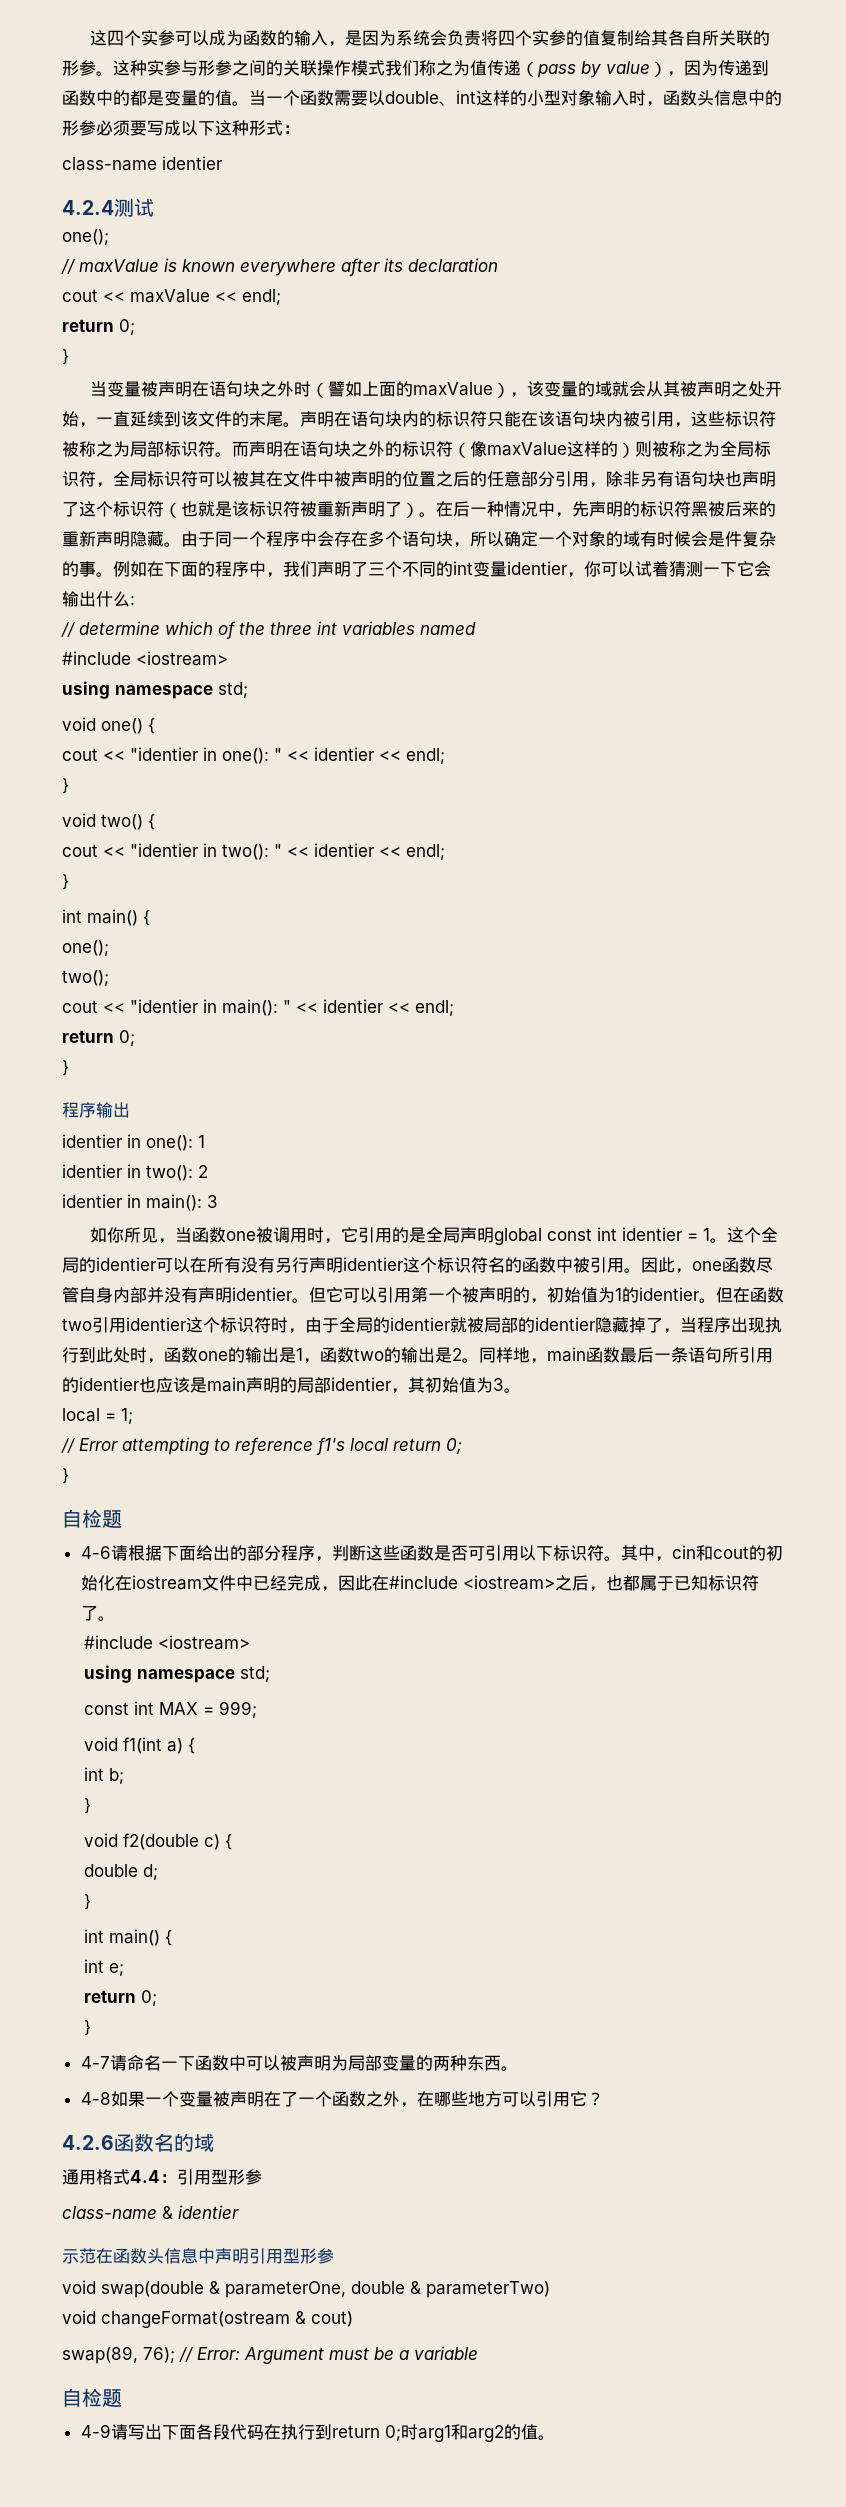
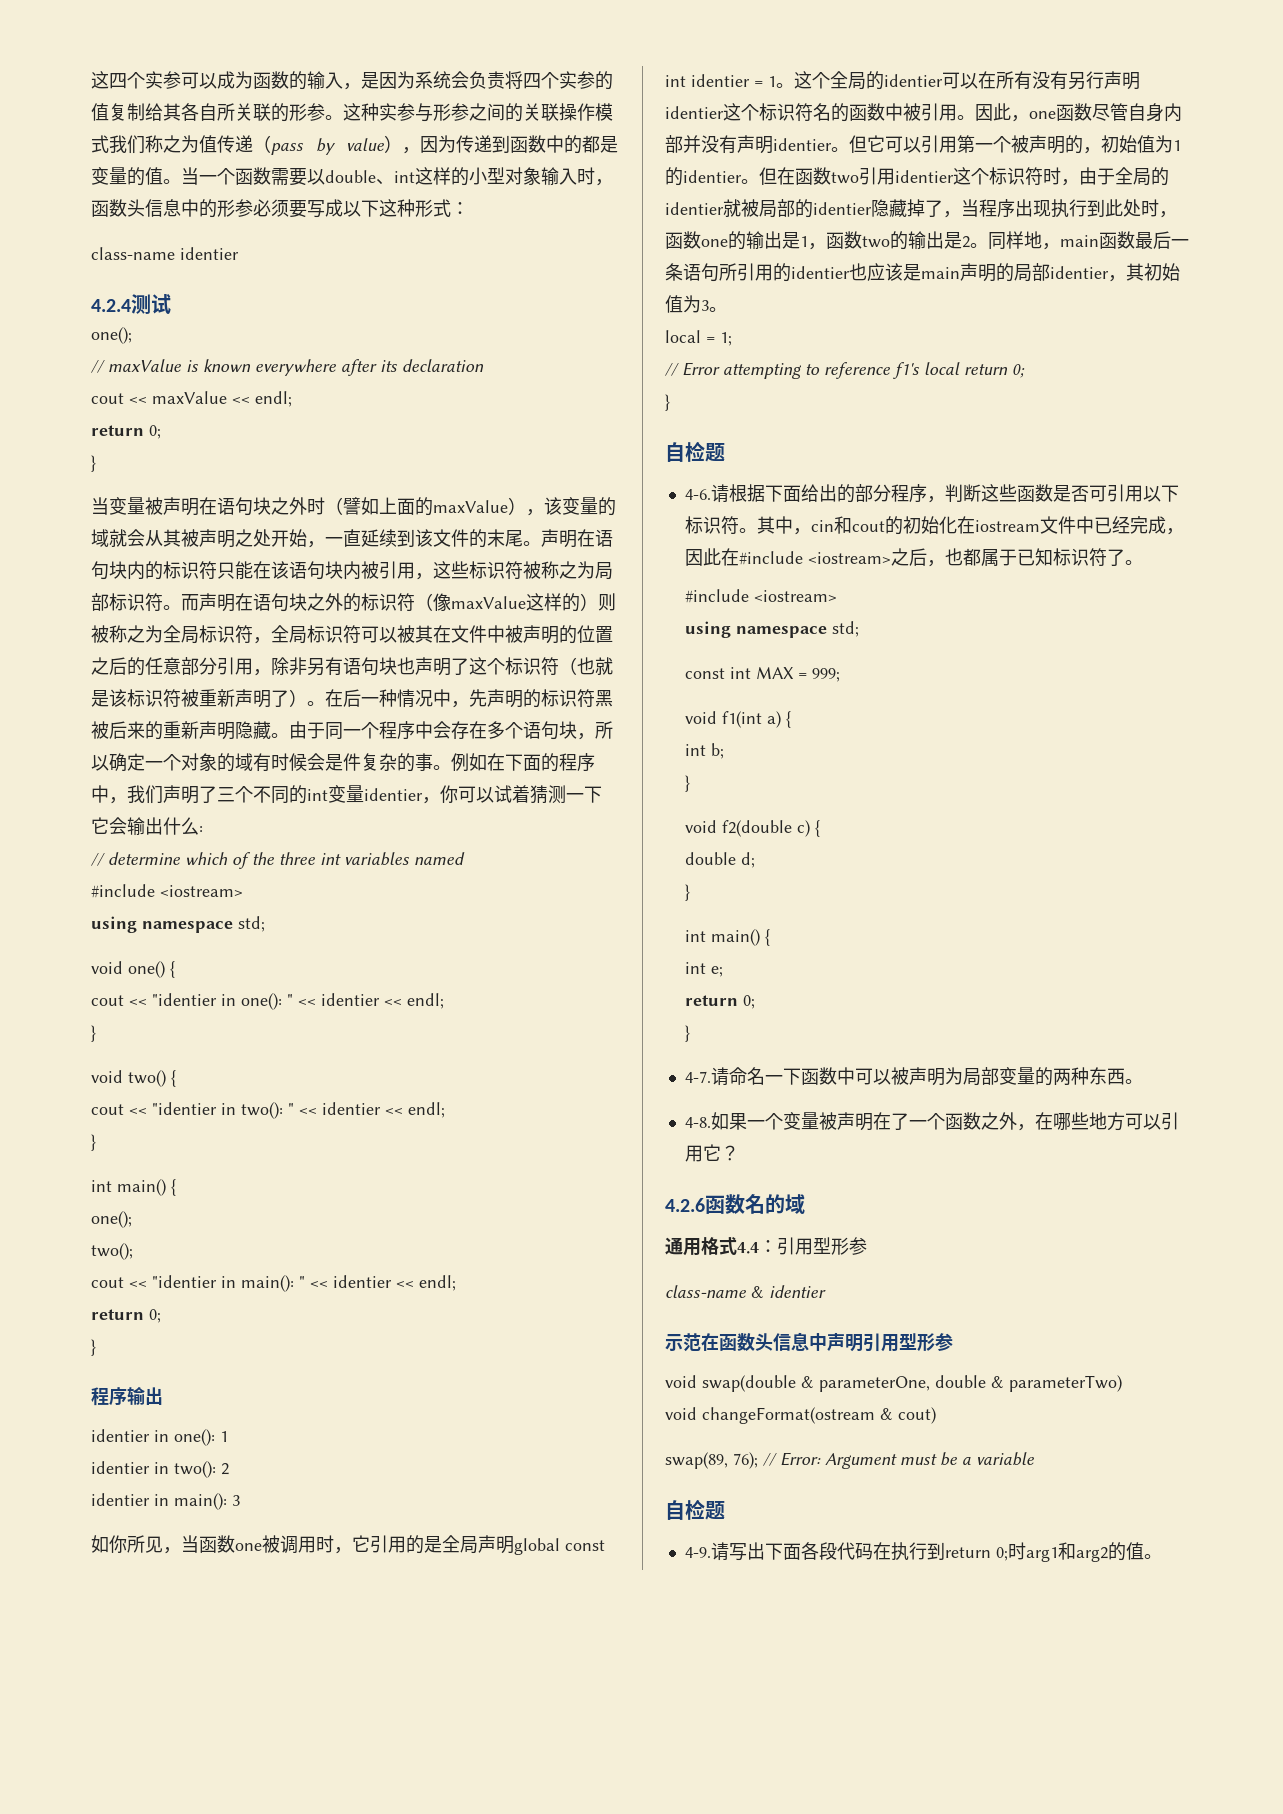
[80,1546,111,1559] 4-6 -> [684,489,711,500] 4-6.
[80,2056,110,2069] 4-7 -> [684,1071,711,1083] 4-7.
[80,2092,111,2105] 4-8 -> [684,1117,711,1128] 4-8.
[80,2424,111,2438] 4-9 -> [684,1547,711,1558] 4-9.

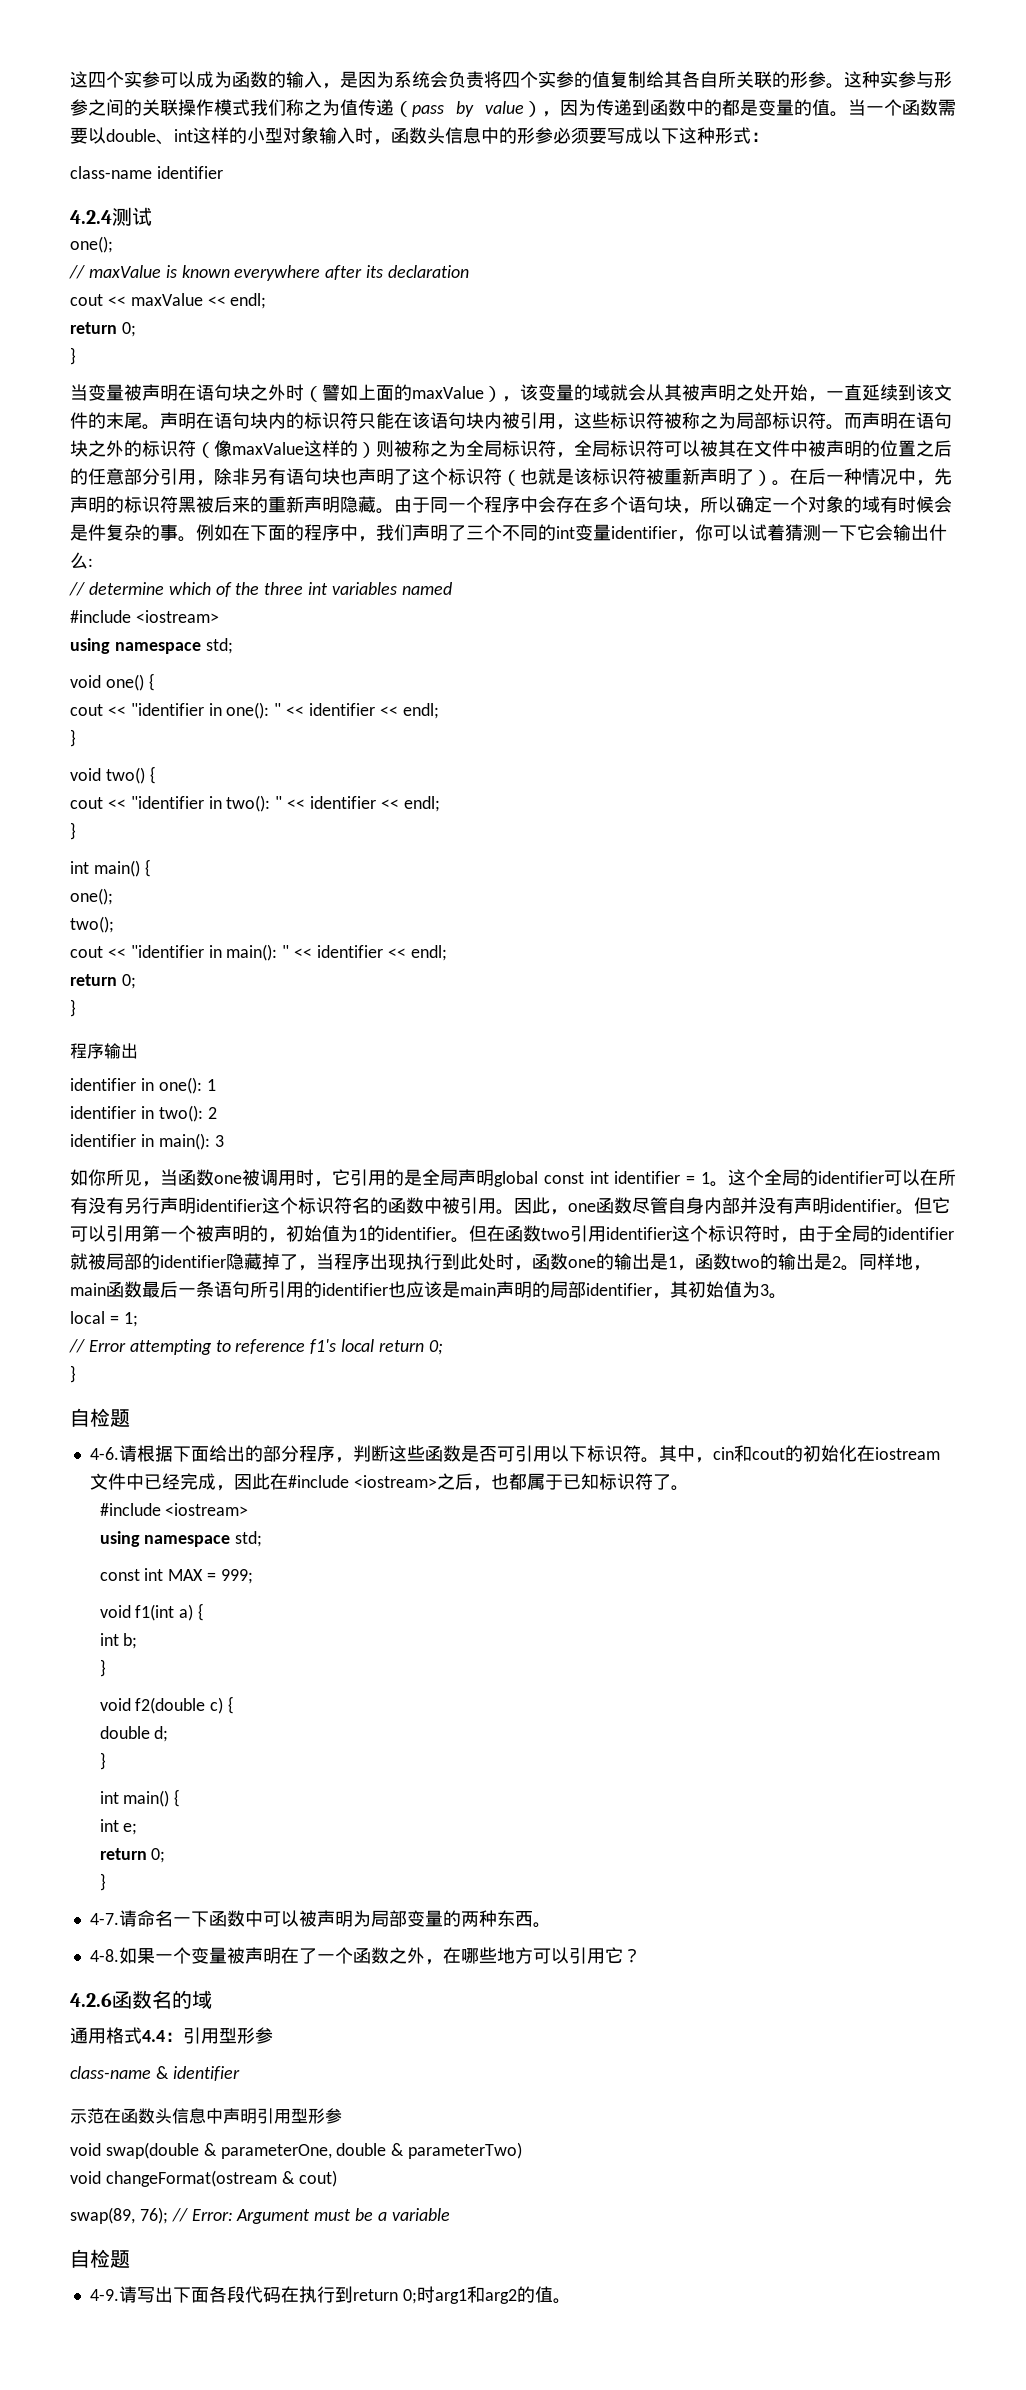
[180,247,239,260] identier -> [156,166,223,179] identifier
[364,788,423,801] identier -> [611,526,677,539] identifier
[152,993,217,1006] "identier -> [130,703,204,716] "identifier
[321,993,380,1006] identier -> [309,703,376,716] identifier
[152,1102,217,1115] "identier -> [130,796,204,809] "identifier
[322,1102,381,1115] identier -> [310,796,377,809] identifier
[152,1275,217,1288] "identier -> [130,945,204,958] "identifier
[333,1275,392,1288] identier -> [317,945,384,958] identifier
[91,1429,150,1442] identier -> [70,1078,136,1091] identifier
[91,1461,150,1474] identier -> [70,1106,136,1119] identifier
[91,1493,150,1506] identier -> [70,1134,136,1147] identifier
[691,74,750,87] identier -> [614,1171,681,1184] identifier
[884,74,943,87] identier -> [817,1171,884,1184] identifier
[665,106,724,119] identier -> [196,1199,262,1212] identifier
[773,138,832,151] identier -> [830,1199,896,1212] identifier
[683,170,742,183] identier -> [385,1227,451,1240] identifier
[895,170,954,183] identier -> [606,1227,672,1240] identifier
[665,202,724,215] identier -> [888,1227,954,1240] identifier
[813,202,872,215] identier -> [160,1255,226,1268] identifier
[791,266,850,279] identier -> [322,1283,388,1296] identifier
[1050,266,1109,279] identier -> [586,1283,652,1296] identifier
[769,1285,826,1298] identier -> [172,2066,240,2081] identifier

